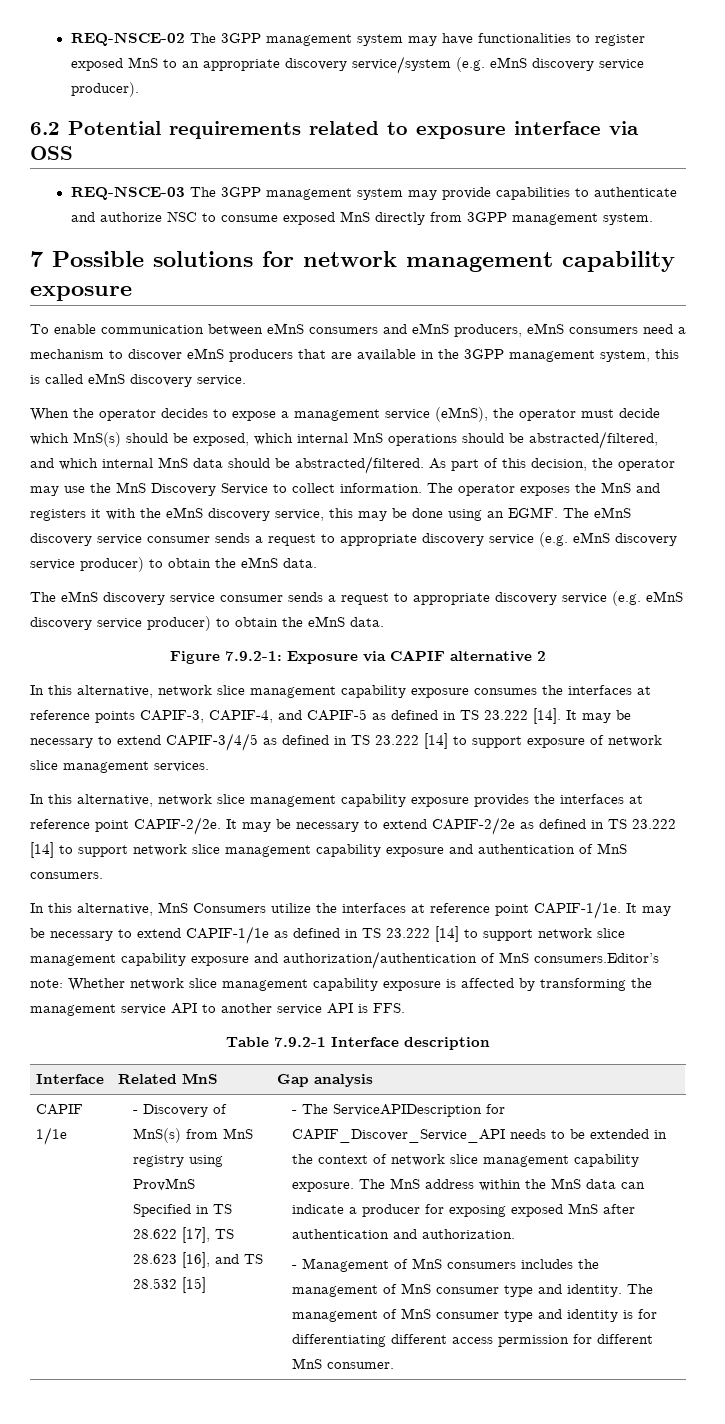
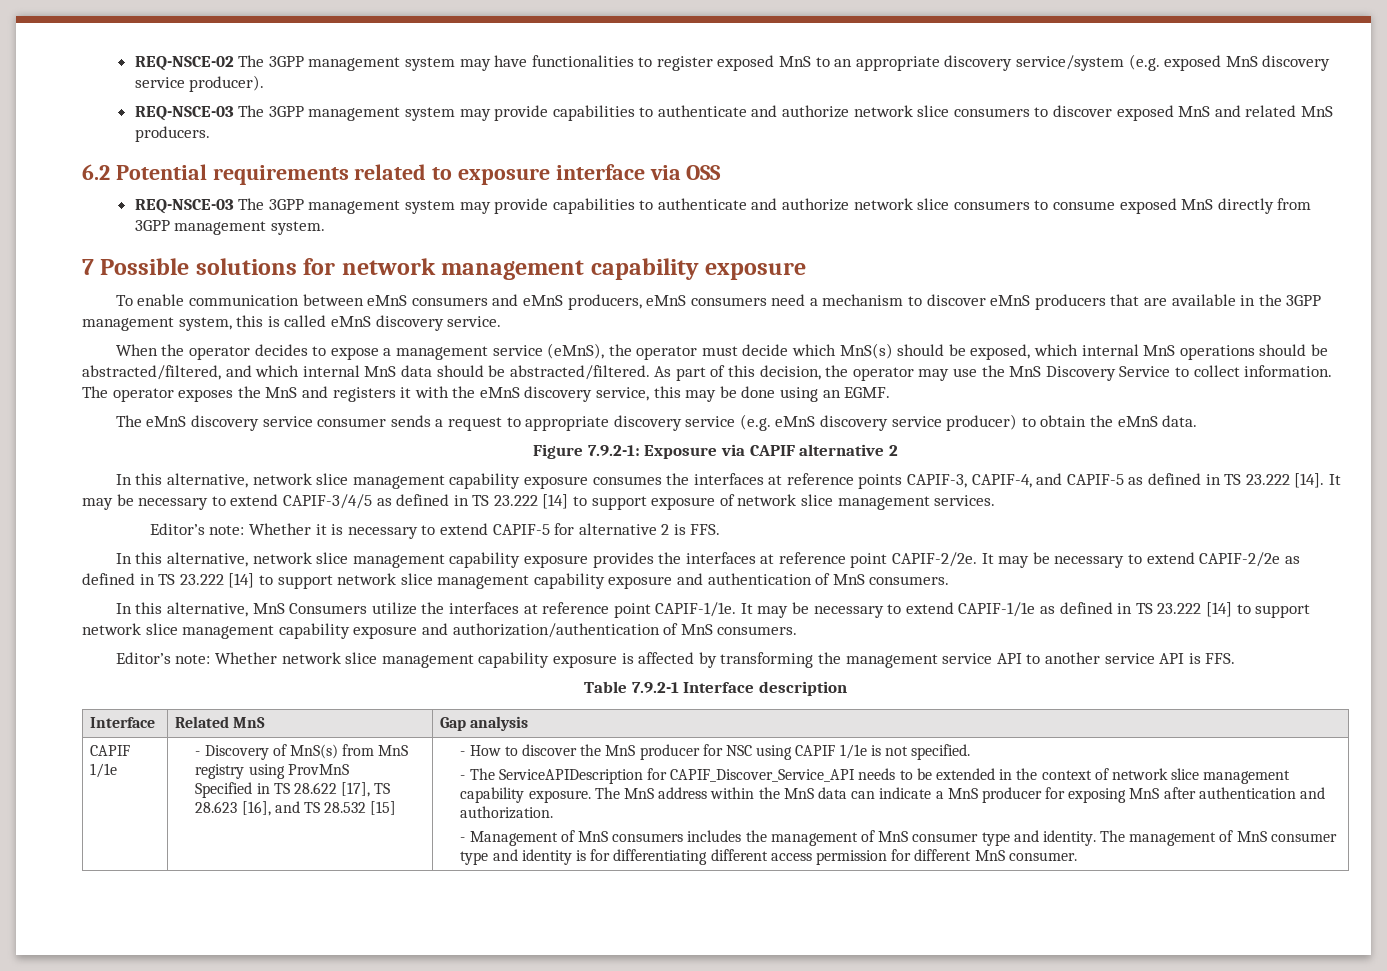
[489,57,527,68] eMnS -> [1164,55,1258,71] exposed MnS
(139, 89) none -> [134,105,1333,121] [134,126,210,142] // REQ-NSCE-03 The 3GPP management system may provide capabilities to authenticate and authorize network slice consumers to discover exposed MnS and related MnS producers.
[166,211,197,222] NSC -> [853,198,1030,210] network slice consumers
[563,507,631,518] [30,532,677,547] [30,557,317,572] The eMnS discovery service consumer sends a request to appropriate discovery service (e.g. eMnS discovery service producer) to obtain the eMnS data. -> (891, 392) none
(209, 766) none -> [149,523,721,539] // Editor’s note: Whether it is necessary to extend CAPIF-5 for alternative 2 is FFS.
[534,953,659,963] consumers.Editor’s -> [717,626,798,635] [115,652,171,664] consumers. // Editor’s
(297, 1112) none -> [469,744,971,760] [460,775,466,780] How to discover the MnS producer for NSC using CAPIF 1/1e is not specified. // -
(357, 1210) none -> [947,788,978,799] MnS
[510,1204,563,1217] exposed -> (1127, 795) none

